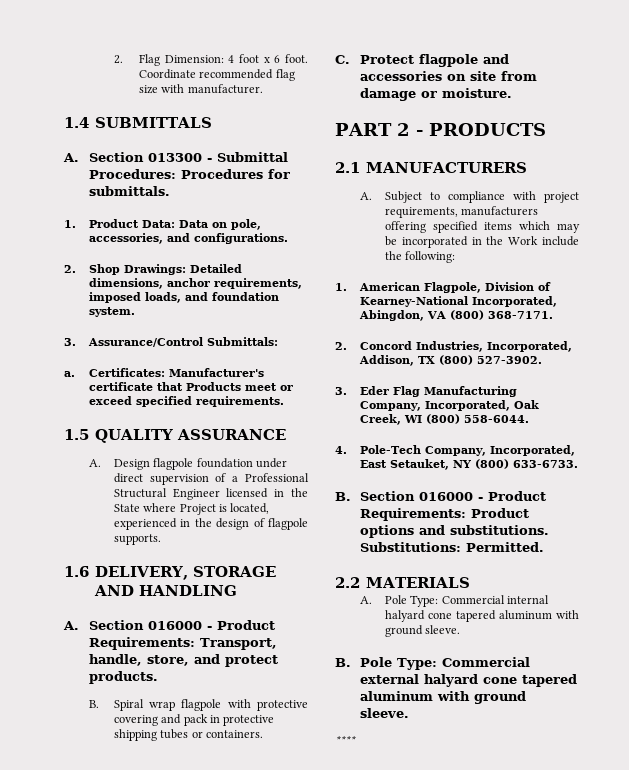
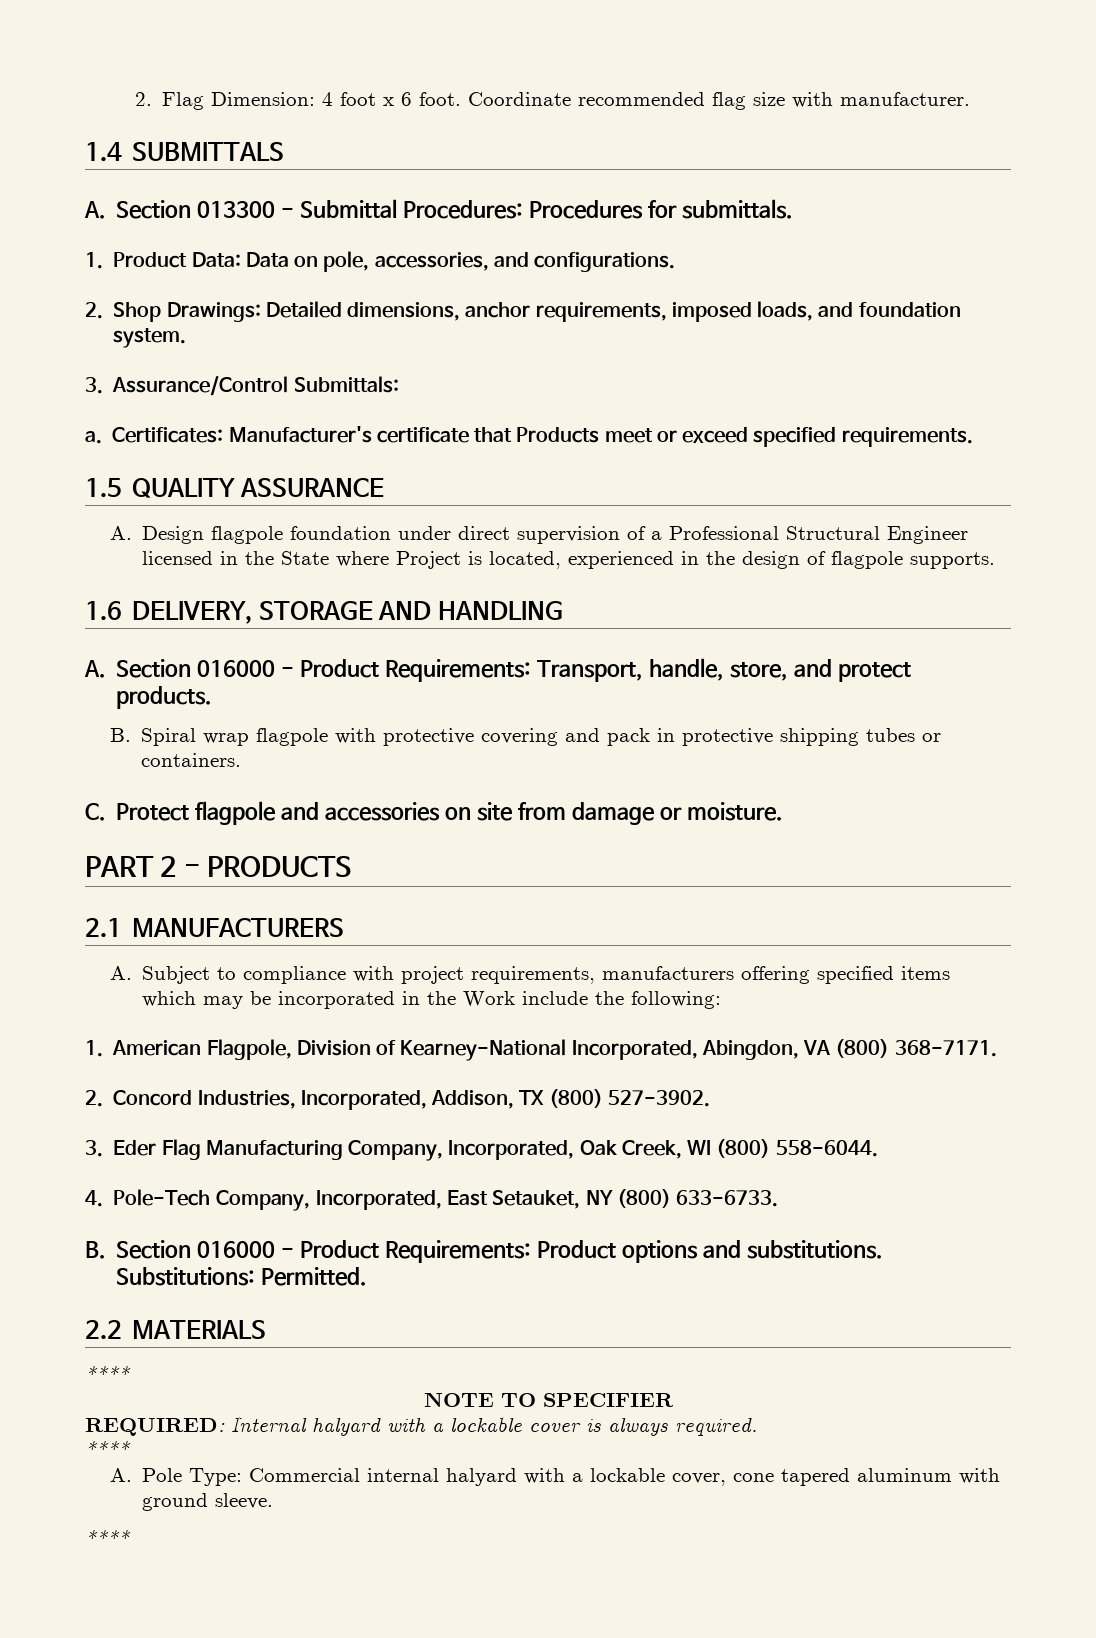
(471, 582) none -> [85,1366,131,1382] [423,1392,674,1407] [85,1416,757,1436] [85,1441,131,1457] // **** // NOTE TO SPECIFIER // REQUIRED: Internal halyard with a lockable cover is always required. // ****
[427,610,579,622] [384,625,461,637] [335,657,530,670] [359,674,478,687] cone tapered aluminum with ground sleeve. // B. Pole Type: Commercial external halyard -> [524,1468,727,1486] with a lockable cover,

